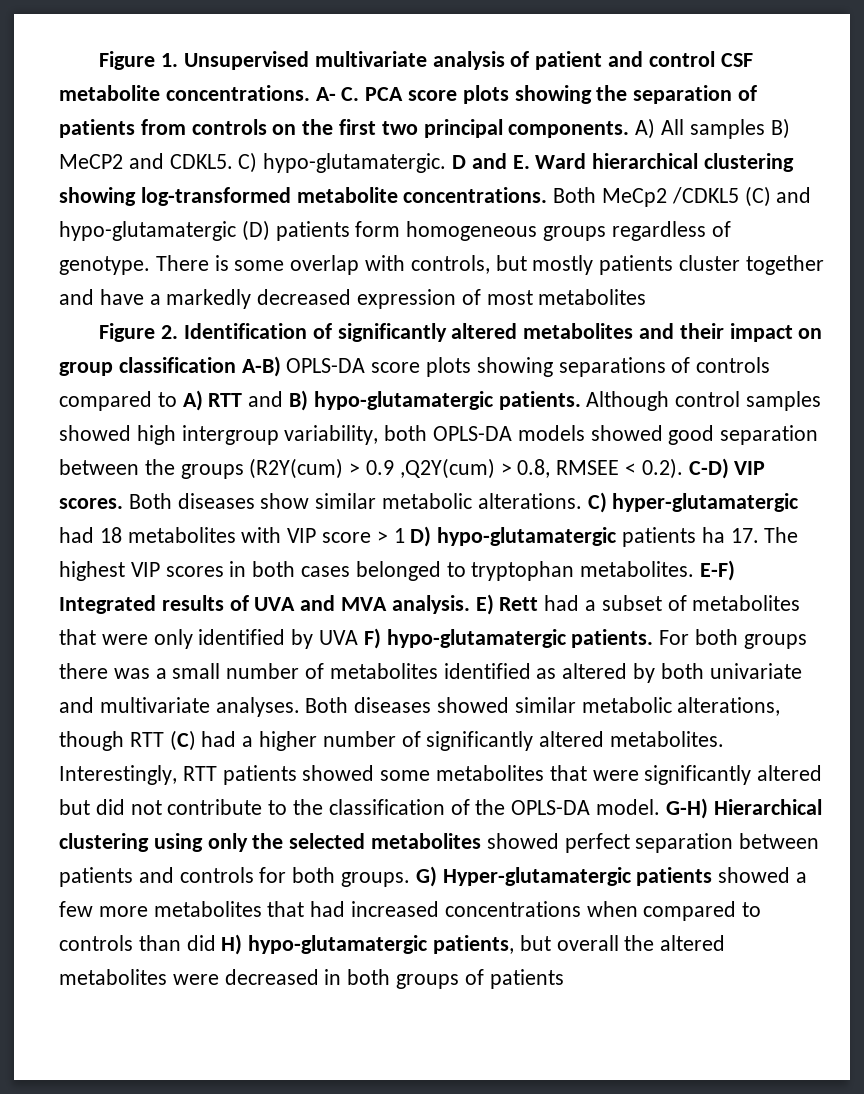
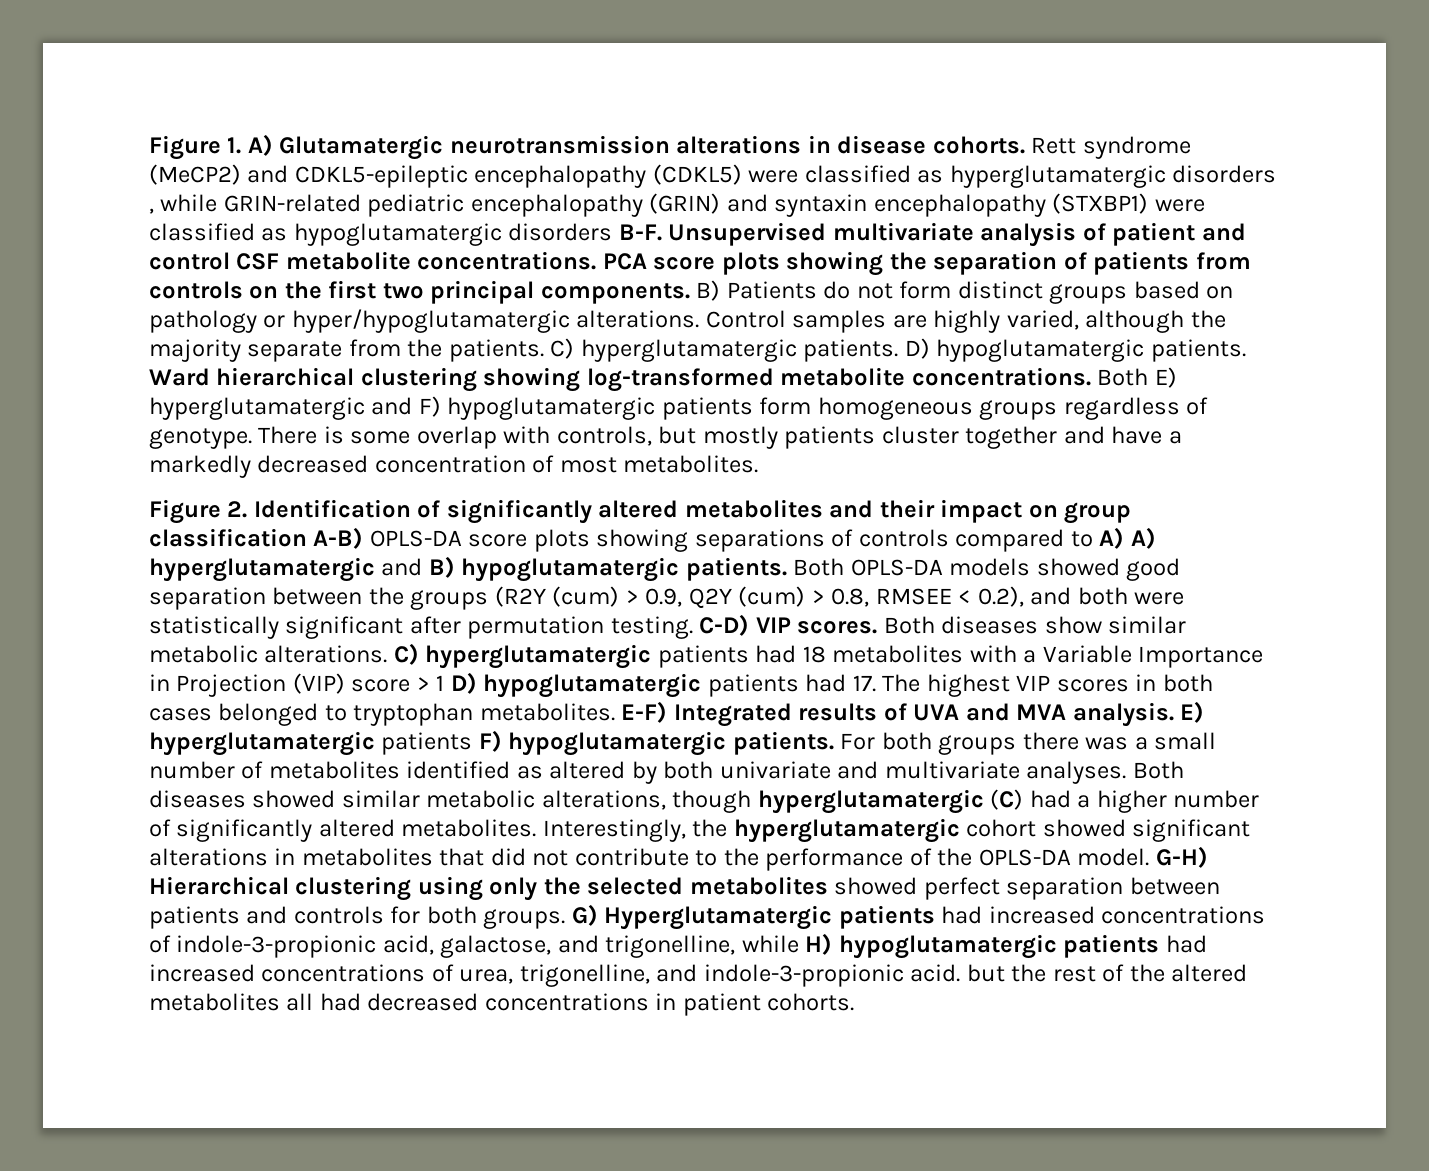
(179, 60) none -> [247,134,1191,160] [149,164,1277,188] [149,193,1205,217] [149,223,662,246] A) Glutamatergic neurotransmission alterations in disease cohorts. Rett syndrome (MeCP2) and CDKL5-epileptic encephalopathy (CDKL5) were classified as hyperglutamatergic disorders , while GRIN-related pediatric encephalopathy (GRIN) and syntaxin encephalopathy (STXBP1) were classified as hypoglutamatergic disorders B-F.
[315,87,360,101] A- C. -> (597, 260) none
[635,118,790,139] [59,152,530,173] A) All samples B) MeCP2 and CDKL5. C) hypo-glutamatergic. D and E. -> [696,280,1234,304] [149,309,1226,333] [149,338,1246,362] B) Patients do not form distinct groups based on pathology or hyper/hypoglutamatergic alterations. Control samples are highly varied, although the majority separate from the patients. C) hyperglutamatergic patients. D) hypoglutamatergic patients.
[602,186,812,207] [59,220,270,241] MeCp2 /CDKL5 (C) and hypo-glutamatergic (D) -> [1154,367,1177,388] [149,396,656,420] E) hyperglutamatergic and F) hypoglutamatergic
[357,289,457,309] expression -> [374,455,526,473] concentration
[538,289,647,305] metabolites -> [623,455,759,473] metabolites.
[208,390,822,411] [59,425,428,445] RTT and B) hypo-glutamatergic patients. Although control samples showed high intergroup variability, both -> [1130,527,1156,549] [149,556,845,582] A) hyperglutamatergic and B) hypoglutamatergic patients. Both
[249,458,683,479] (R2Y(cum) > 0.9 ,Q2Y(cum) > 0.8, RMSEE < 0.2). -> [494,586,1185,609] [149,616,693,639] (R2Y (cum) > 0.9, Q2Y (cum) > 0.8, RMSEE < 0.2), and both were statistically significant after permutation testing.
[612,493,799,512] hyper-glutamatergic -> [425,644,749,669] hyperglutamatergic patients
[287,528,317,543] VIP -> [1023,645,1264,668] [149,673,345,697] a Variable Importance in Projection (VIP)
[437,527,725,547] hypo-glutamatergic patients ha -> [483,673,847,698] hypoglutamatergic patients had
[499,595,801,611] [59,628,566,649] Rett had a subset of metabolites that were only identified by UVA F) hypo-glutamatergic -> [149,730,727,756] hyperglutamatergic patients F) hypoglutamatergic
[129,732,164,747] RTT -> [757,789,984,814] hyperglutamatergic
[182,765,823,785] [59,799,90,815] RTT patients showed some metabolites that were significantly altered but -> [692,818,1251,843] [149,848,485,866] the hyperglutamatergic cohort showed significant alterations in metabolites that
[328,799,445,815] classification -> [765,848,904,871] performance
[442,867,808,886] [59,901,762,921] [59,934,726,955] [59,969,564,989] Hyper-glutamatergic patients showed a few more metabolites that had increased concentrations when compared to controls than did H) hypo-glutamatergic patients, but overall the altered metabolites were decreased in both groups of patients -> [604,905,1266,930] [149,933,1207,959] [149,964,1248,987] [149,993,855,1016] Hyperglutamatergic patients had increased concentrations of indole-3-propionic acid, galactose, and trigonelline, while H) hypoglutamatergic patients had increased concentrations of urea, trigonelline, and indole-3-propionic acid. but the rest of the altered metabolites all had decreased concentrations in patient cohorts.

